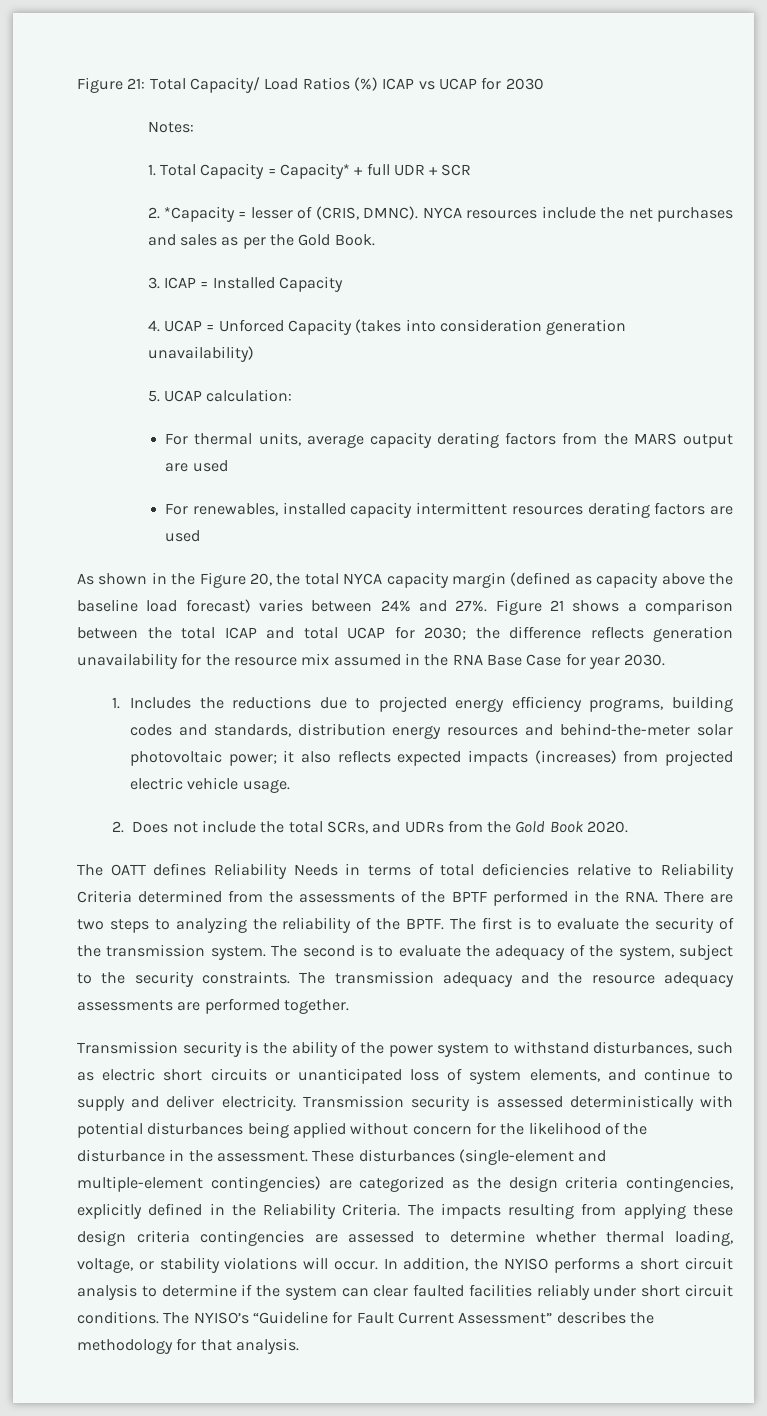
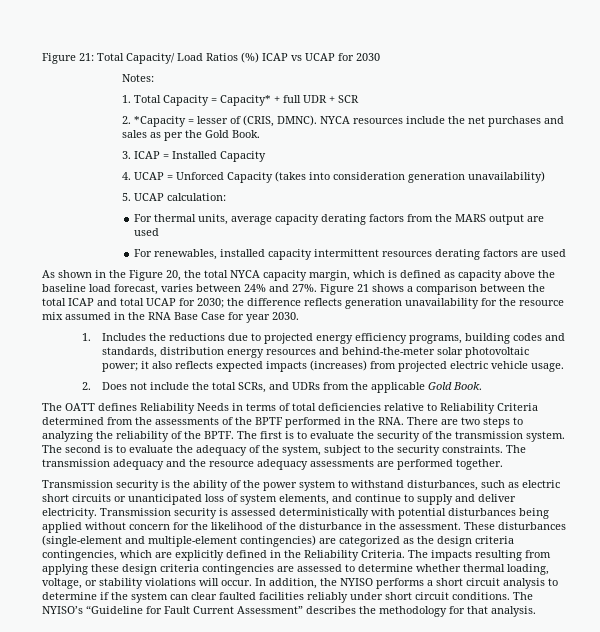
[452,572,571,588] margin (defined -> [309,270,441,281] margin, which is defined
[185,599,251,613] forecast) -> [114,284,158,295] forecast,
[515,821,629,833] Gold Book 2020. -> [370,382,482,393] applicable Gold Book.
(733, 1184) none -> [120,550,172,558] which are

